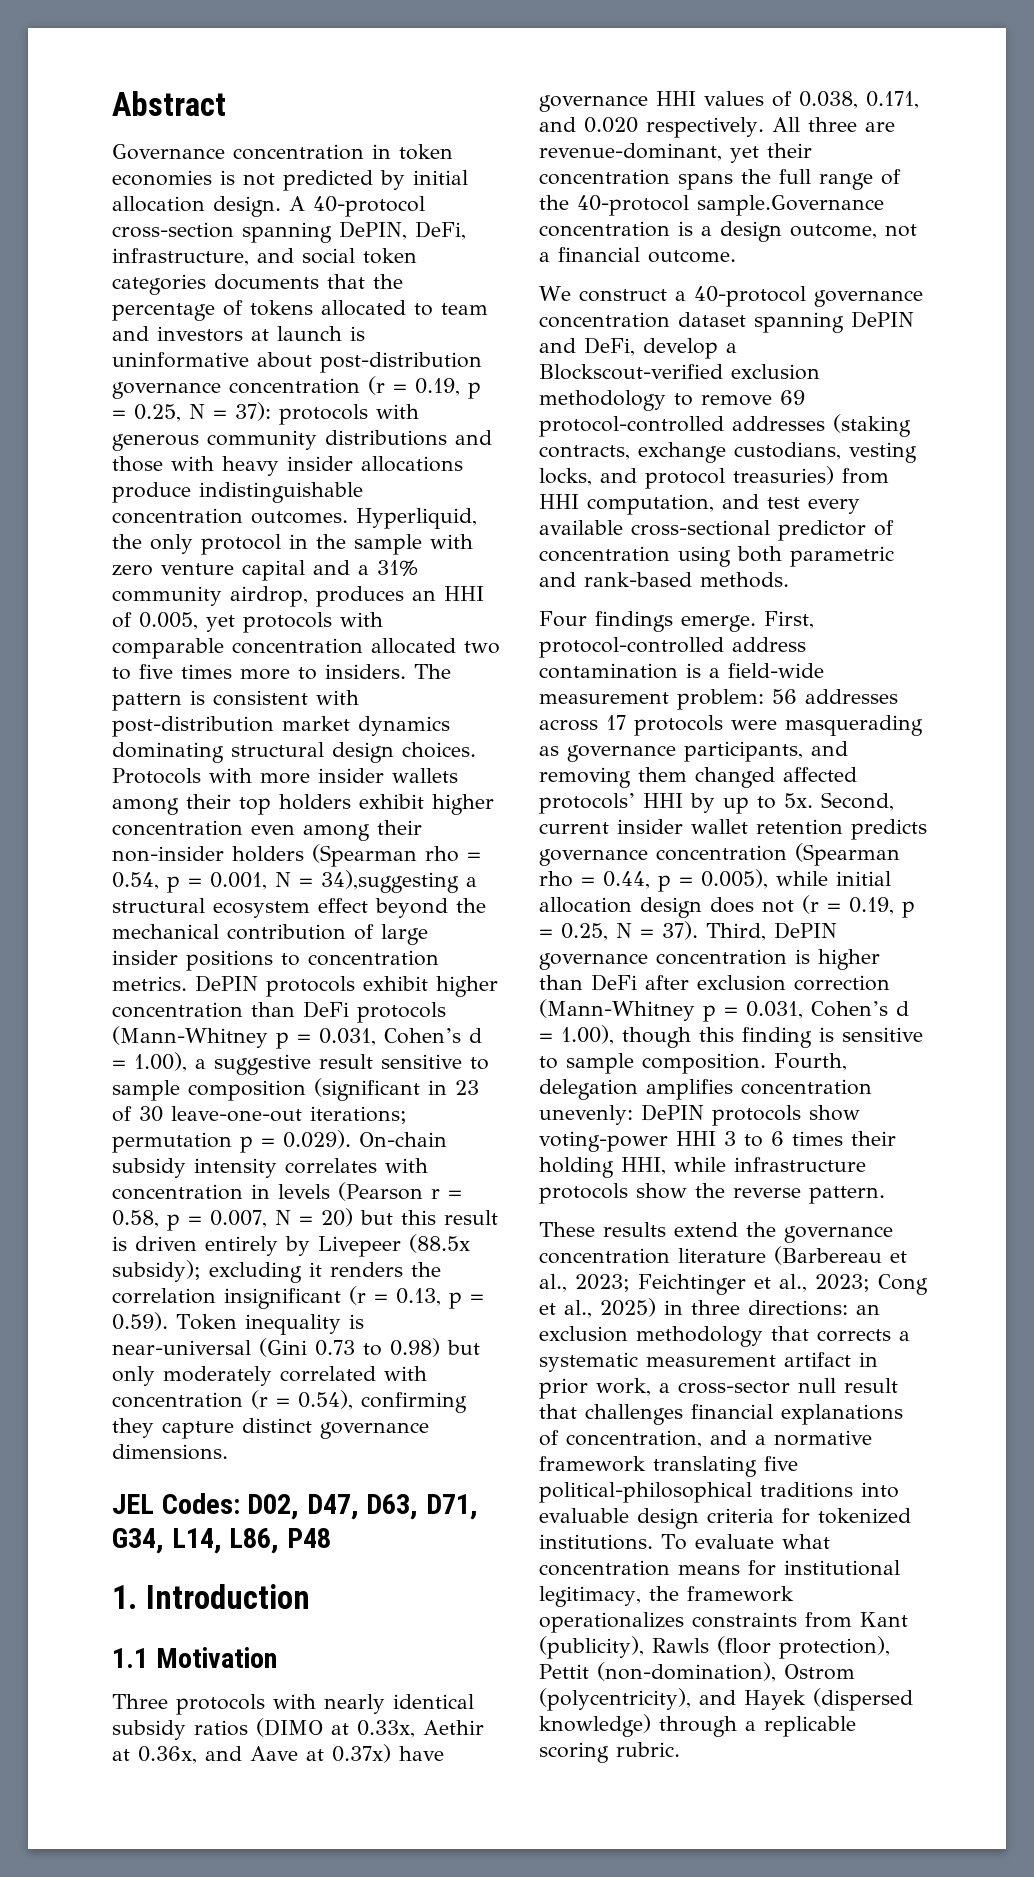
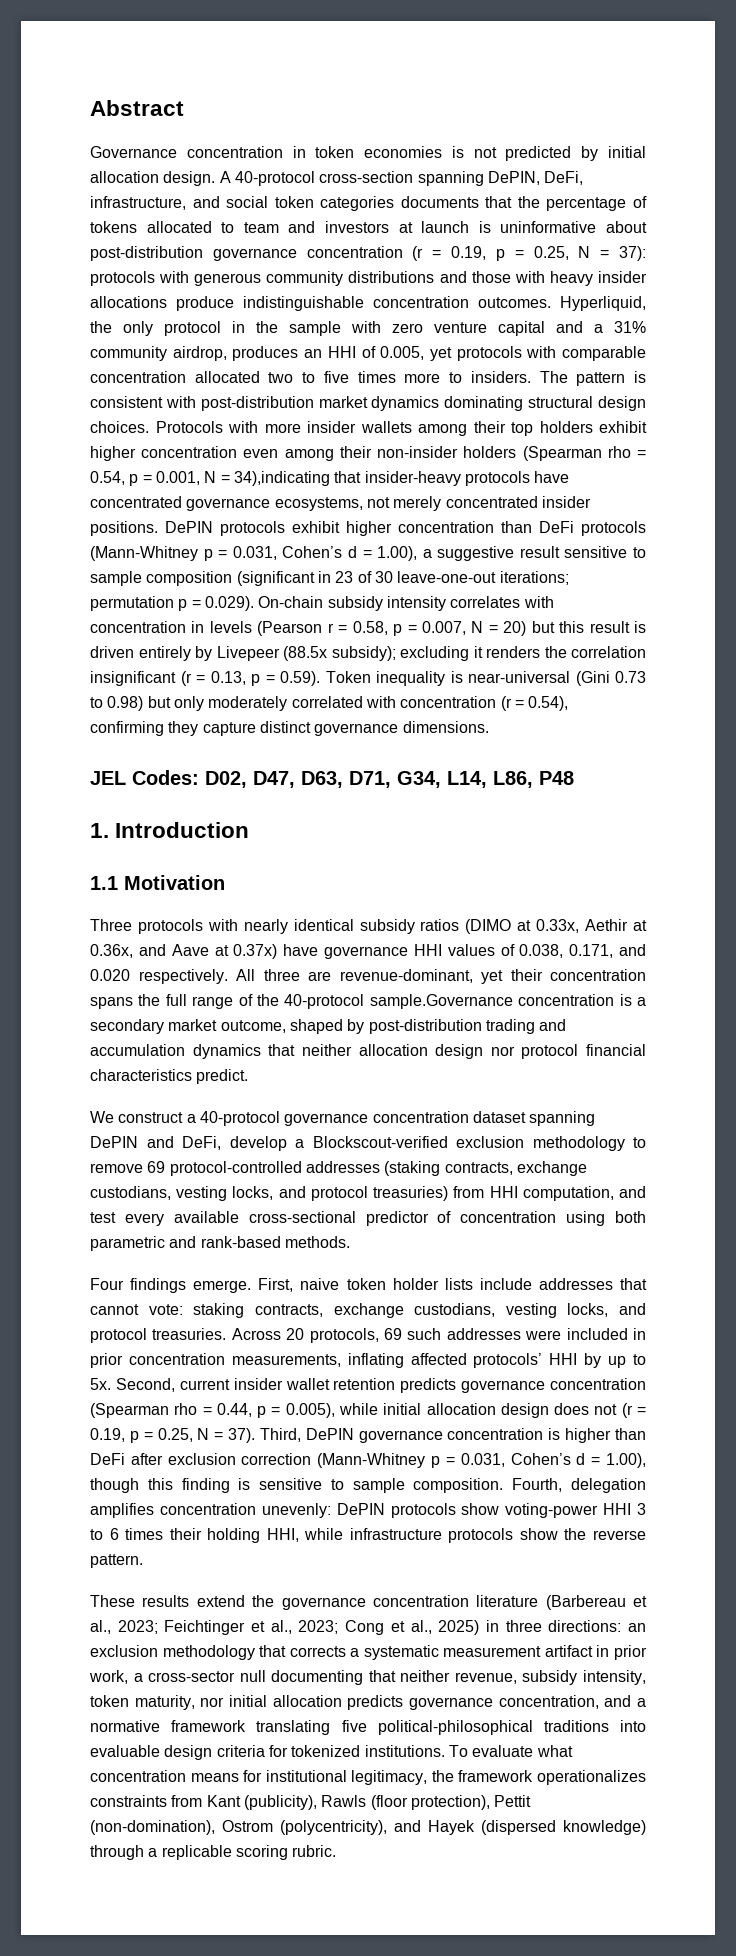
[321,870,477,893] [112,898,486,918] [112,924,428,945] [112,950,439,971] [112,976,187,991] 34),suggesting a structural ecosystem effect beyond the mechanical contribution of large insider positions to concentration metrics. -> [233,471,570,486] [90,496,591,511] [90,521,158,536] 34),indicating that insider-heavy protocols have concentrated governance ecosystems, not merely concentrated insider positions.
[720,221,917,242] [539,247,736,263] design outcome, not a financial outcome. -> [90,1019,567,1034] [90,1044,646,1059] [90,1069,249,1084] secondary market outcome, shaped by post-distribution trading and accumulation dynamics that neither allocation design nor protocol financial characteristics predict.
[539,637,806,658] [539,663,824,679] [539,689,898,710] [539,715,923,736] [539,741,848,762] [539,767,775,788] protocol-controlled address contamination is a field-wide measurement problem: 56 addresses across 17 protocols were masquerading as governance participants, and removing them changed -> [300,1278,648,1290] [90,1303,646,1318] [90,1328,647,1343] [90,1353,404,1368] naive token holder lists include addresses that cannot vote: staking contracts, exchange custodians, vesting locks, and protocol treasuries. Across 20 protocols, 69 such addresses were included in prior concentration measurements, inflating
[844,1378,898,1393] [539,1404,903,1425] [539,1430,559,1446] result that challenges financial explanations of -> [271,1670,646,1685] [90,1695,493,1710] documenting that neither revenue, subsidy intensity, token maturity, nor initial allocation predicts governance

